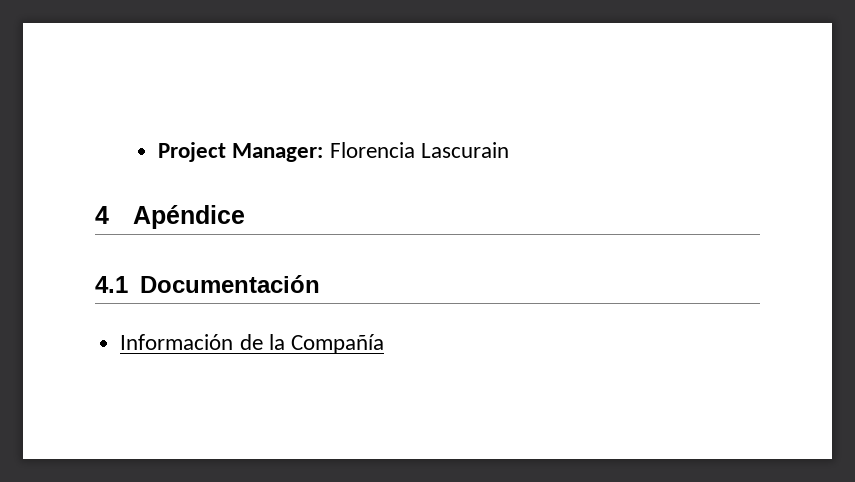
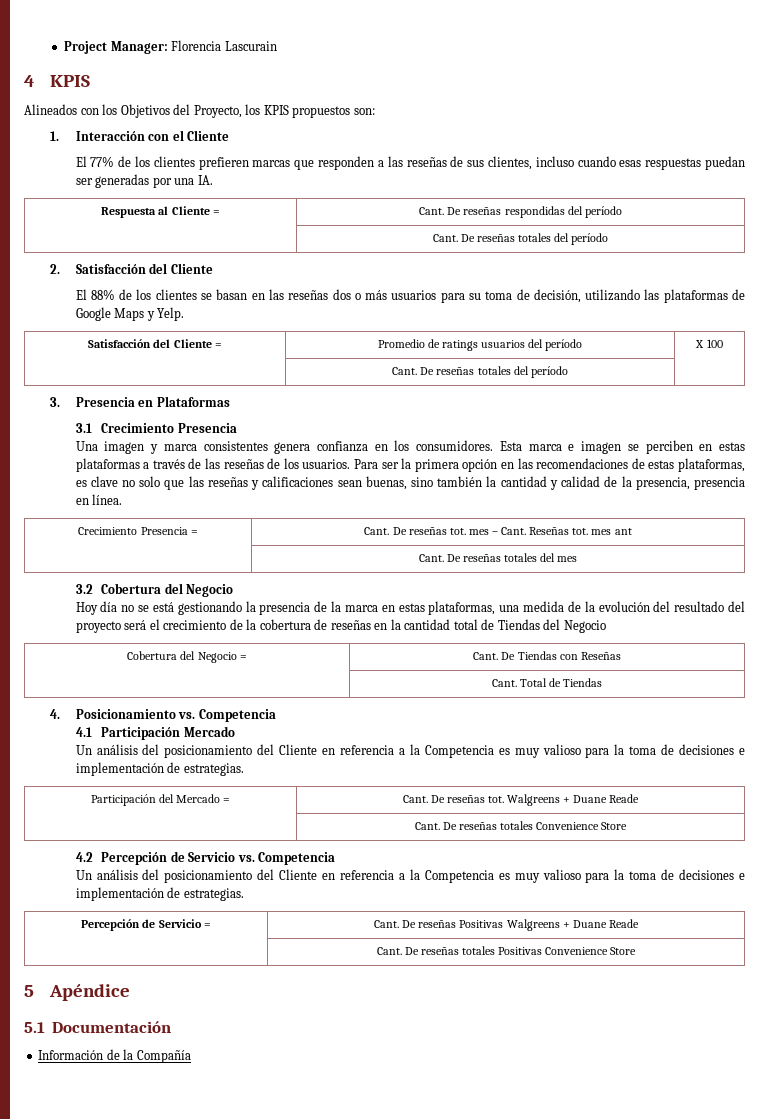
(109, 215) none -> [49,75,90,87] [24,104,375,118] [49,130,230,141] [75,156,745,170] [75,174,213,188] [101,206,220,218] [419,206,622,218] [432,233,609,245] [49,263,213,274] [75,289,746,303] [75,307,185,321] [88,339,222,348] [377,339,583,351] [695,339,723,348] [392,366,568,378] [49,396,230,407] [75,423,237,433] [75,440,745,454] [75,458,745,472] [75,476,745,490] [75,494,123,505] [78,527,198,535] [364,527,632,535] [418,553,578,562] [75,583,234,597] [75,601,746,615] [75,619,606,633] [127,651,247,663] [473,651,621,660] [491,678,603,687] [49,709,276,722] [75,726,235,740] [75,744,746,758] [75,762,244,776] [90,794,231,806] [402,794,640,806] [414,821,628,830] [75,851,336,865] [75,869,746,883] [75,887,244,901] [81,919,211,931] [374,919,639,931] [376,946,637,955] [24,985,34,997] KPIS // Alineados con los Objetivos del Proyecto, los KPIS propuestos son: // 1. Interacción con el Cliente // El 77% de los clientes prefieren marcas que responden a las reseñas de sus clientes, incluso cuando esas respuestas puedan ser generadas por una IA. // Respuesta al Cliente = | Cant. De reseñas respondidas del período // | Cant. De reseñas totales del período // 2. Satisfacción del Cliente // El 88% de los clientes se basan en las reseñas dos o más usuarios para su toma de decisión, utilizando las plataformas de Google Maps y Yelp. // Satisfacción del Cliente = | Promedio de ratings usuarios del período | X 100 // | Cant. De reseñas totales del período | // 3. Presencia en Plataformas // 3.1 Crecimiento Presencia // Una imagen y marca consistentes genera confianza en los consumidores. Esta marca e imagen se perciben en estas plataformas a través de las reseñas de los usuarios. Para ser la primera opción en las recomendaciones de estas plataformas, es clave no solo que las reseñas y calificaciones sean buenas, sino también la cantidad y calidad de la presencia, presencia en línea. // Crecimiento Presencia = | Cant. De reseñas tot. mes – Cant. Reseñas tot. mes ant // | Cant. De reseñas totales del mes // 3.2 Cobertura del Negocio // Hoy día no se está gestionando la presencia de la marca en estas plataformas, una medida de la evolución del resultado del proyecto será el crecimiento de la cobertura de reseñas en la cantidad total de Tiendas del Negocio // Cobertura del Negocio = | Cant. De Tiendas con Reseñas // | Cant. Total de Tiendas // 4. Posicionamiento vs. Competencia // 4.1 Participación Mercado // Un análisis del posicionamiento del Cliente en referencia a la Competencia es muy valioso para la toma de decisiones e implementación de estrategias. // Participación del Mercado = | Cant. De reseñas tot. Walgreens + Duane Reade // | Cant. De reseñas totales Convenience Store // 4.2 Percepción de Servicio vs. Competencia // Un análisis del posicionamiento del Cliente en referencia a la Competencia es muy valioso para la toma de decisiones e implementación de estrategias. // Percepción de Servicio = | Cant. De reseñas Positivas Walgreens + Duane Reade // | Cant. De reseñas totales Positivas Convenience Store // 5
[95,276,128,293] 4.1 -> [24,1022,45,1033] 5.1

